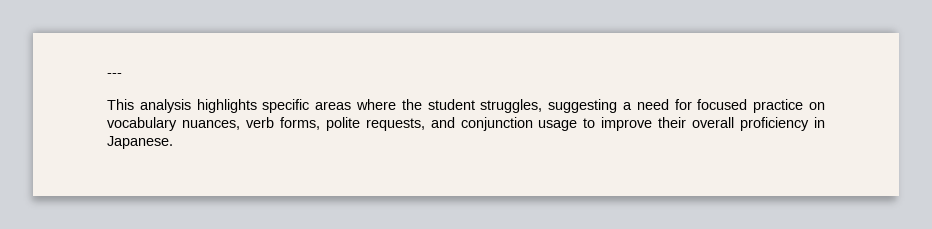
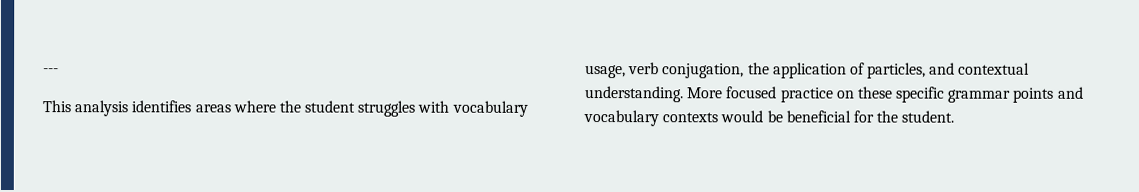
[196,99,310,113] highlights specific -> [131,100,192,113] identifies
[480,99,825,113] [107,117,826,131] [107,136,173,149] struggles, suggesting a need for focused practice on vocabulary nuances, verb forms, polite requests, and conjunction usage to improve their overall proficiency in Japanese. -> [357,100,528,117] [585,62,1031,79] [584,86,1084,103] [583,110,955,127] struggles with vocabulary usage, verb conjugation, the application of particles, and contextual understanding. More focused practice on these specific grammar points and vocabulary contexts would be beneficial for the student.

